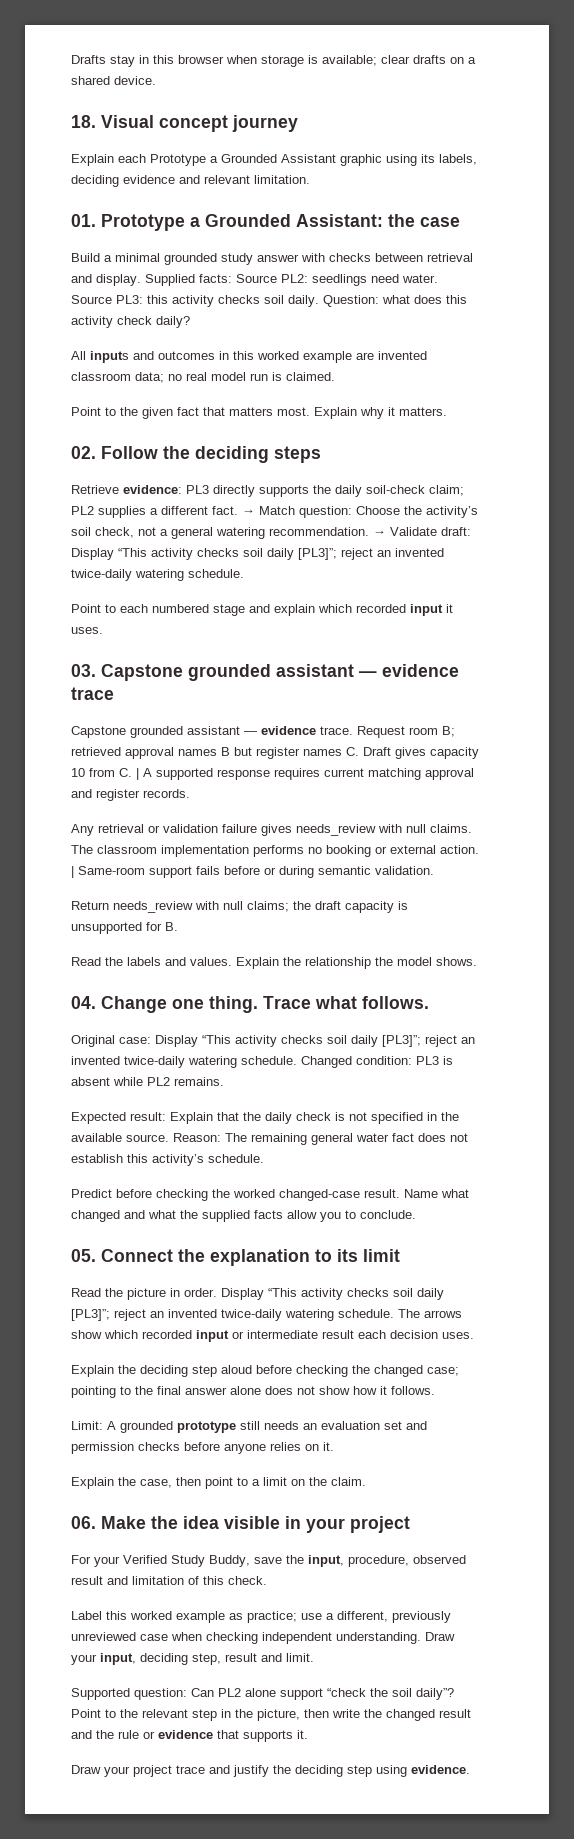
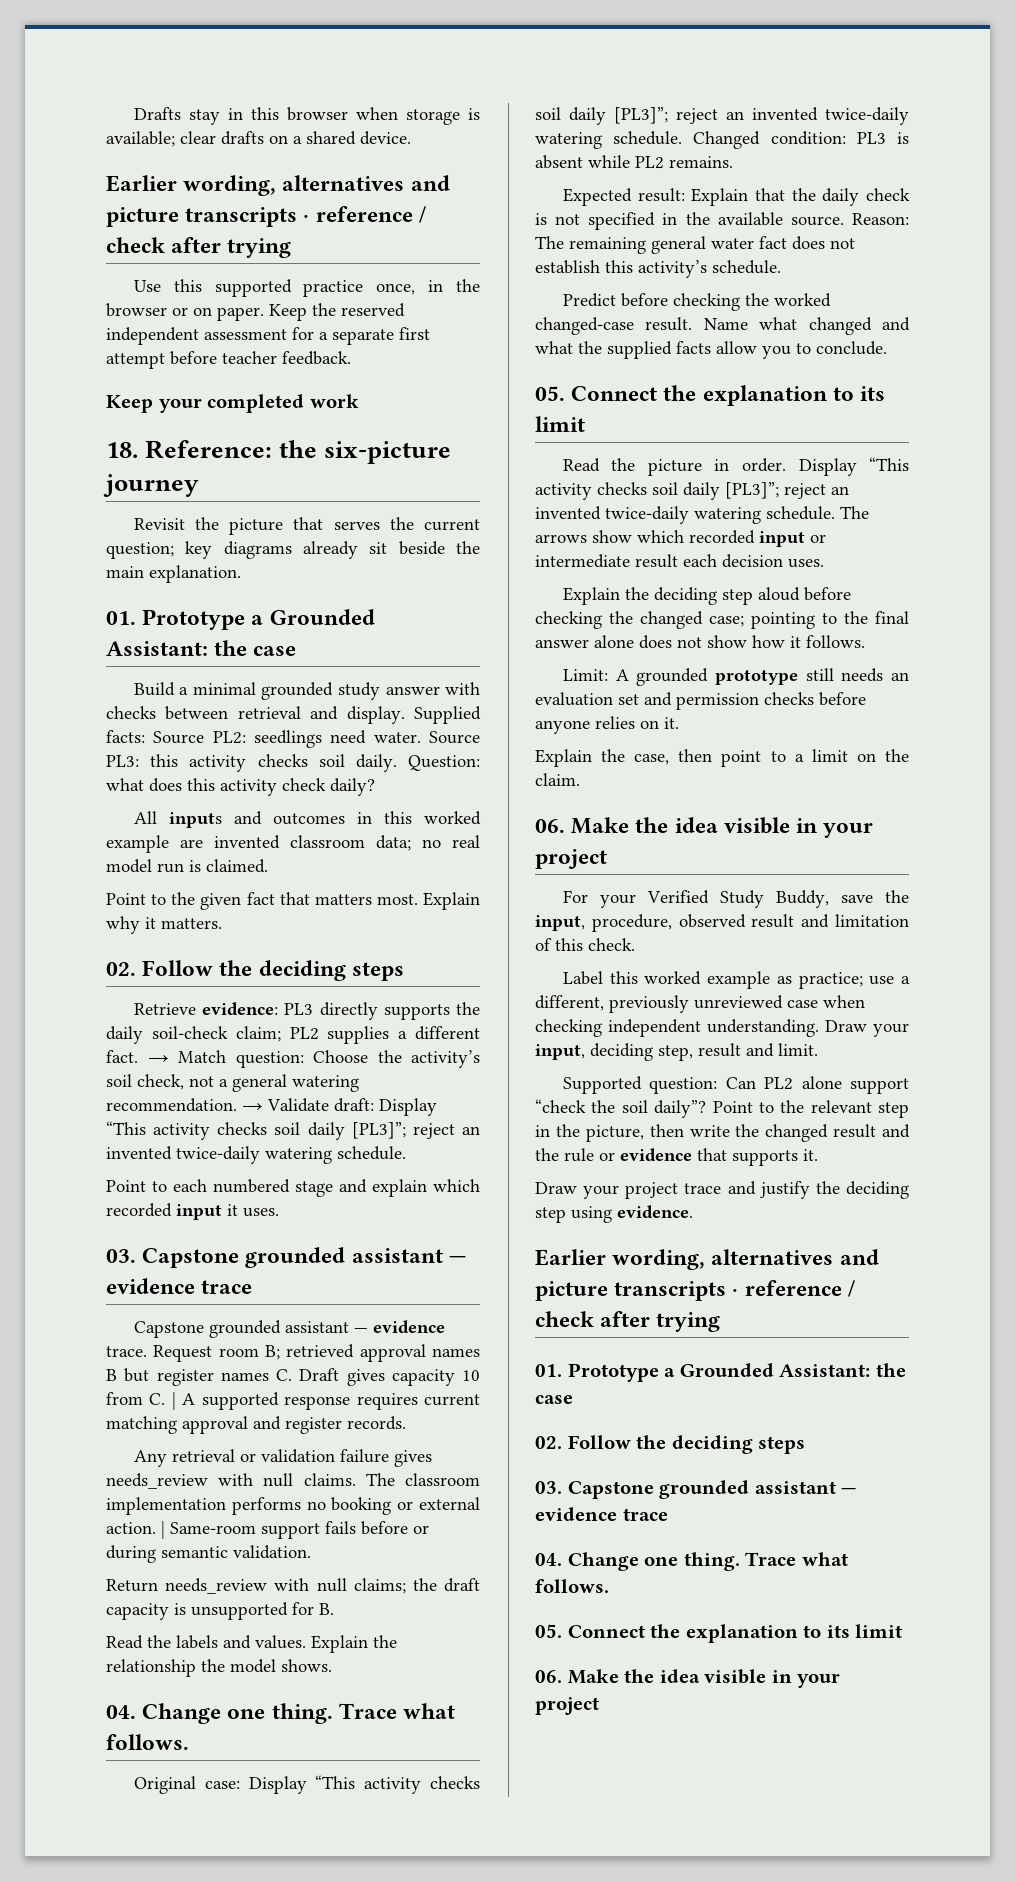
[71,115,298,132] [71,154,477,166] [71,175,310,187] 18. Visual concept journey // Explain each Prototype a Grounded Assistant graphic using its labels, deciding evidence and relevant limitation. -> [106,175,450,196] [106,206,426,227] [106,237,292,258] [133,279,481,297] [106,303,405,321] [106,327,430,345] [106,351,351,369] [106,394,359,413] [106,440,452,464] [103,474,199,497] [133,517,480,535] [106,541,480,559] [106,565,241,583] Earlier wording, alternatives and picture transcripts · reference / check after trying // Use this supported practice once, in the browser or on paper. Keep the reserved independent assessment for a separate first attempt before teacher feedback. // Keep your completed work // 18. Reference: the six-picture journey // Revisit the picture that serves the current question; key diagrams already sit beside the main explanation.
(470, 1769) none -> [535,1249,879,1270] [535,1280,855,1301] [535,1311,721,1332] [535,1363,906,1382] [535,1395,573,1404] [535,1435,806,1454] [535,1480,857,1499] [535,1507,668,1521] [535,1552,848,1571] [535,1579,609,1593] [535,1624,903,1643] [535,1669,841,1688] [535,1697,599,1715] // Earlier wording, alternatives and picture transcripts · reference / check after trying // 01. Prototype a Grounded Assistant: the case // 02. Follow the deciding steps // 03. Capstone grounded assistant — evidence trace // 04. Change one thing. Trace what follows. // 05. Connect the explanation to its limit // 06. Make the idea visible in your project

